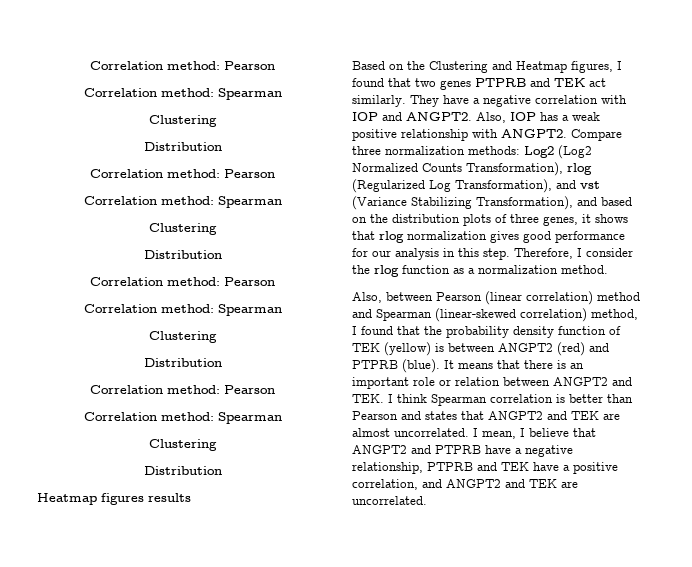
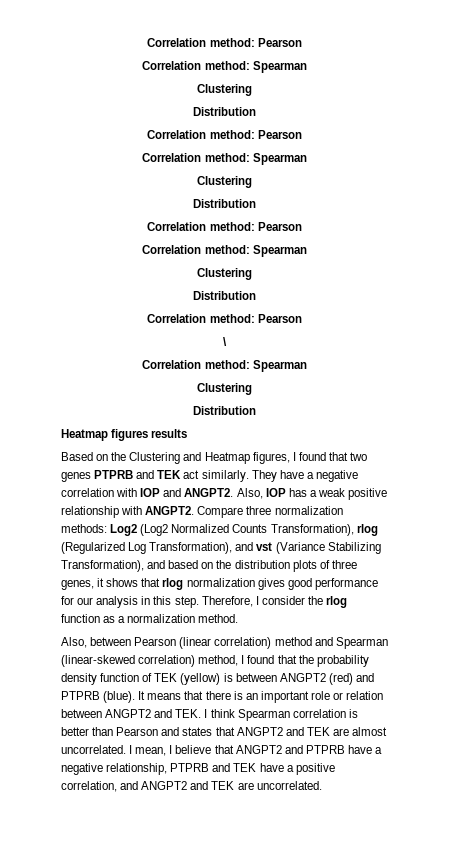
(275, 389) none -> [223,337,227,346] // \

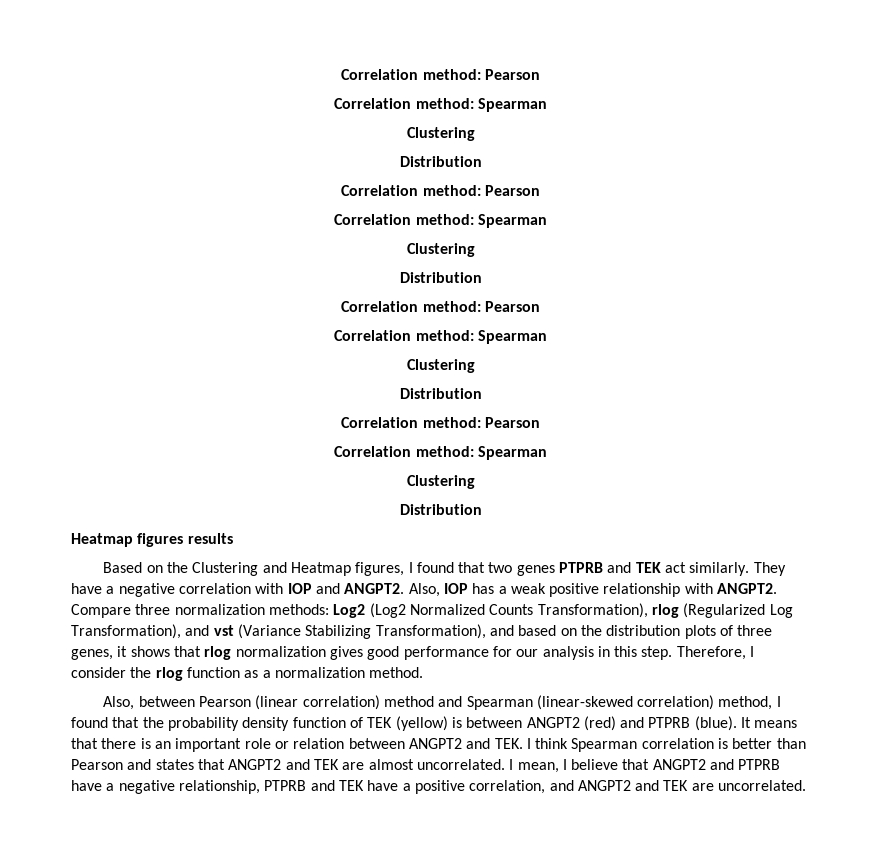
[223,337,227,346] // \ -> (540, 422) none

